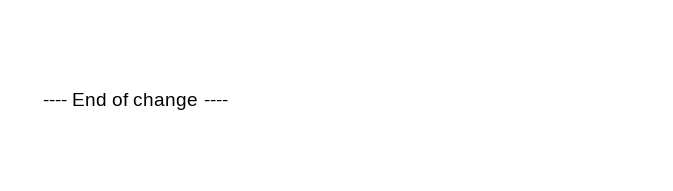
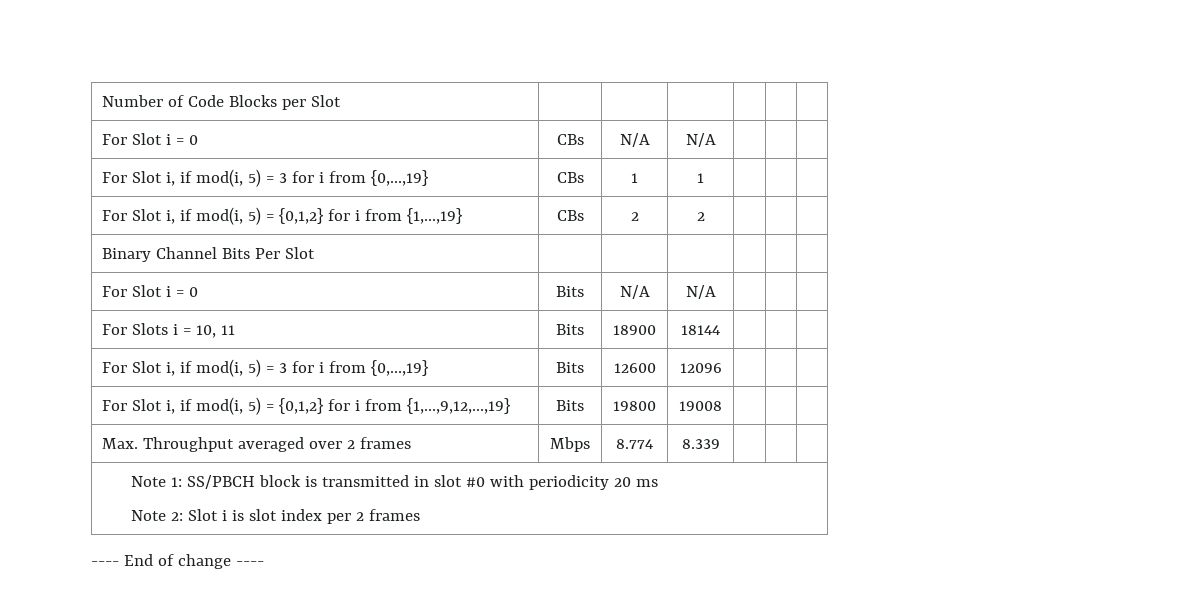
(43, 102) none -> [102,95,342,110] [102,133,199,145] [556,134,584,145] [619,133,650,147] [685,133,716,147] [102,169,428,187] [556,172,584,183] [631,173,638,183] [697,173,704,183] [102,207,462,225] [556,210,584,221] [630,212,639,221] [696,212,705,221] [102,247,316,262] [102,285,199,297] [556,286,584,297] [619,285,650,299] [685,285,716,299] [102,323,236,338] [556,324,584,335] [613,325,656,335] [681,325,720,335] [102,359,428,377] [556,362,584,373] [613,363,656,373] [679,363,722,373] [102,397,510,415] [556,400,584,411] [613,401,656,411] [679,401,722,411] [102,437,412,452] [550,437,590,452] [616,439,653,449] [681,439,720,449] [131,475,658,490] [131,509,421,524] Number of Code Blocks per Slot | | | | | | // For Slot i = 0 | CBs | N/A | N/A | | | // For Slot i, if mod(i, 5) = 3 for i from {0,…,19} | CBs | 1 | 1 | | | // For Slot i, if mod(i, 5) = {0,1,2} for i from {1,…,19} | CBs | 2 | 2 | | | // Binary Channel Bits Per Slot | | | | | | // For Slot i = 0 | Bits | N/A | N/A | | | // For Slots i = 10, 11 | Bits | 18900 | 18144 | | | // For Slot i, if mod(i, 5) = 3 for i from {0,…,19} | Bits | 12600 | 12096 | | | // For Slot i, if mod(i, 5) = {0,1,2} for i from {1,…,9,12,…,19} | Bits | 19800 | 19008 | | | // Max. Throughput averaged over 2 frames | Mbps | 8.774 | 8.339 | | | // Note 1: SS/PBCH block is transmitted in slot #0 with periodicity 20 ms // Note 2: Slot i is slot index per 2 frames //

